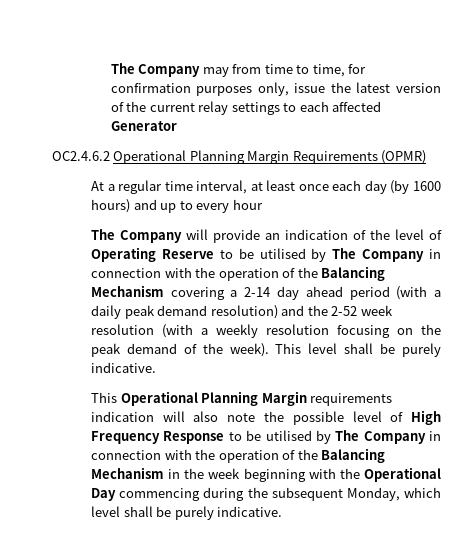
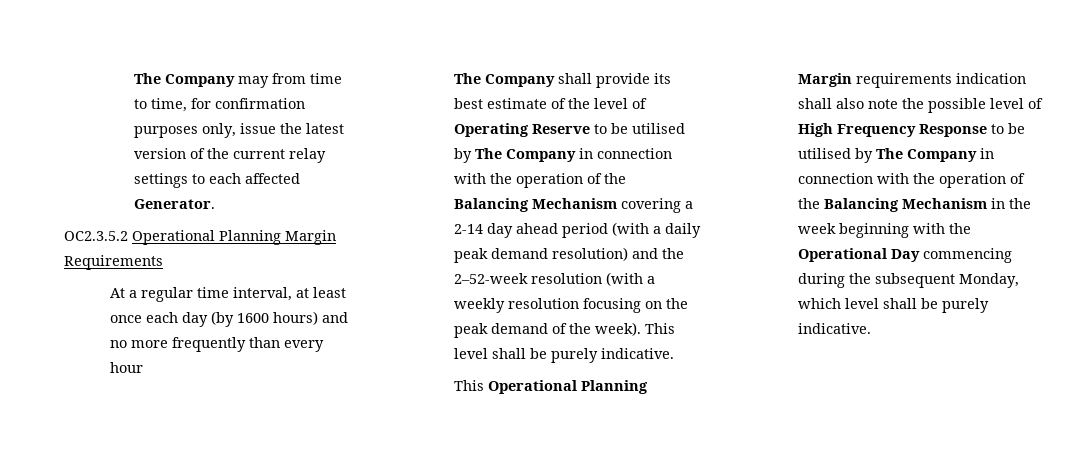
[110,121,177,131] [51,151,110,161] Generator // OC2.4.6.2 -> [133,199,215,209] [64,231,129,241] Generator. // OC2.3.5.2
[381,150,427,164] (OPMR) -> (164, 262) none
[160,201,193,213] up to -> [110,337,281,352] no more frequently than
[185,229,348,243] will provide an indication -> [558,73,672,88] [454,98,548,109] shall provide its best estimate
[331,305,393,316] 2-52 week -> [454,273,529,284] 2–52-week
[162,411,185,422] will -> [798,98,833,109] shall

